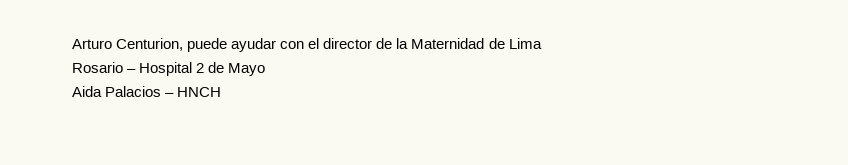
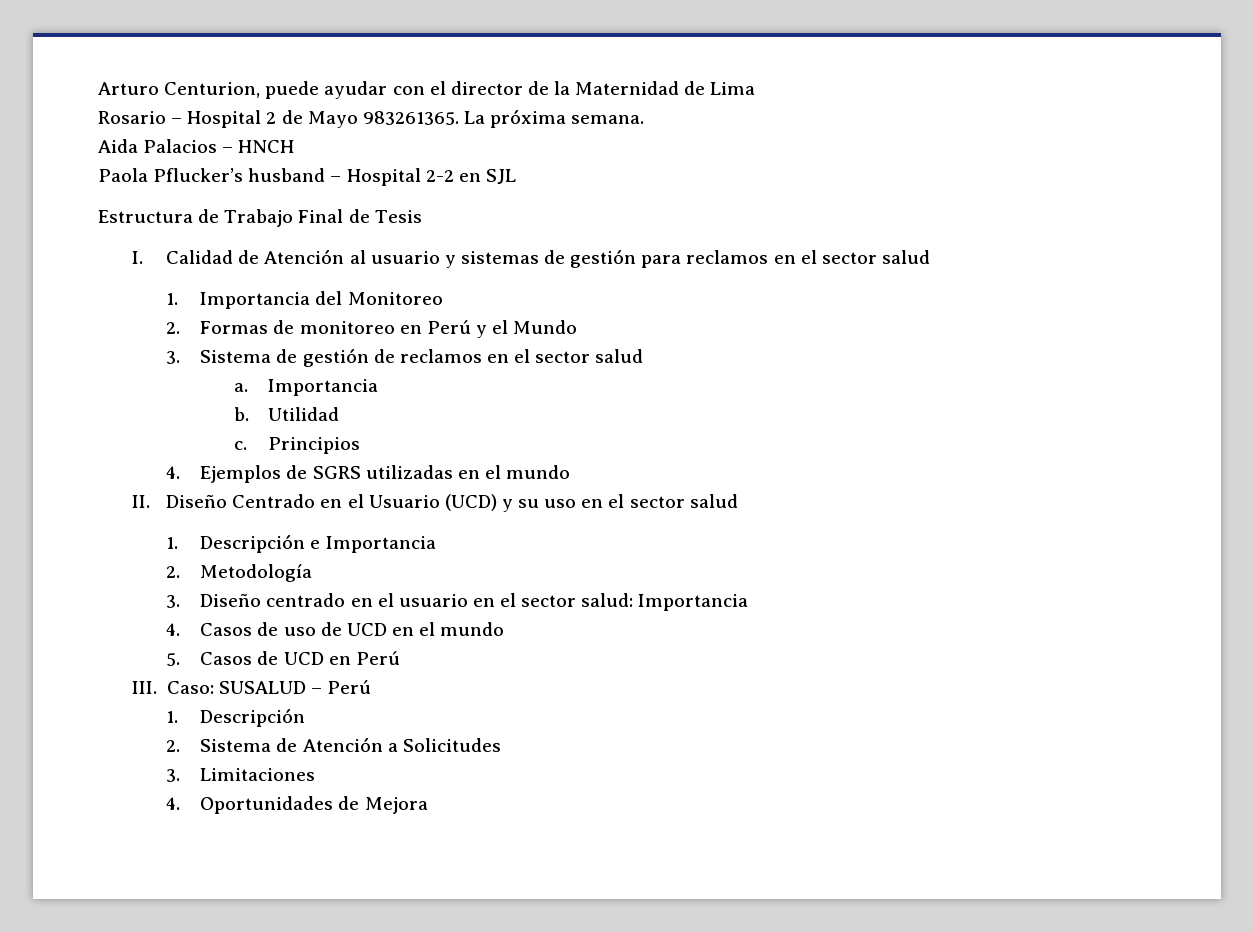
(266, 69) none -> [362,109,645,128] 983261365. La próxima semana.
(222, 92) none -> [98,168,516,186] [98,209,422,227] [132,249,930,268] [166,291,443,309] [166,320,578,338] [166,348,644,367] [234,379,379,396] [234,407,340,421] [234,437,361,454] [166,465,571,483] [132,494,738,512] [166,534,436,553] [166,564,313,582] [166,593,749,611] [166,622,505,636] [166,651,400,666] [132,680,371,694] [166,708,306,727] [166,737,501,752] [166,768,316,782] [166,796,428,814] // Paola Pflucker’s husband – Hospital 2-2 en SJL // Estructura de Trabajo Final de Tesis // I. Calidad de Atención al usuario y sistemas de gestión para reclamos en el sector salud // 1. Importancia del Monitoreo // 2. Formas de monitoreo en Perú y el Mundo // 3. Sistema de gestión de reclamos en el sector salud // a. Importancia // b. Utilidad // c. Principios // 4. Ejemplos de SGRS utilizadas en el mundo // II. Diseño Centrado en el Usuario (UCD) y su uso en el sector salud // 1. Descripción e Importancia // 2. Metodología // 3. Diseño centrado en el usuario en el sector salud: Importancia // 4. Casos de uso de UCD en el mundo // 5. Casos de UCD en Perú // III. Caso: SUSALUD – Perú // 1. Descripción // 2. Sistema de Atención a Solicitudes // 3. Limitaciones // 4. Oportunidades de Mejora

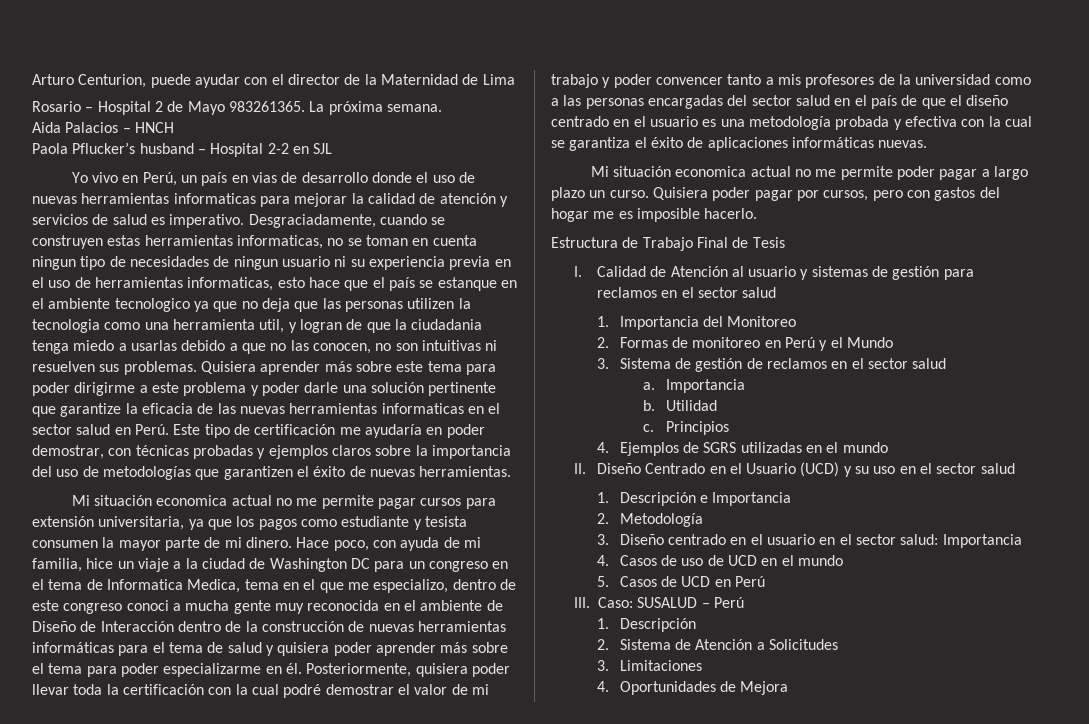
(516, 176) none -> [71,172,475,186] [32,193,508,207] [32,214,446,228] [32,235,477,249] [32,256,511,270] [32,277,517,291] [32,298,471,312] [32,319,483,333] [32,340,498,354] [32,361,496,375] [32,382,497,396] [32,403,501,417] [32,424,485,438] [32,445,511,459] [32,466,512,480] [71,495,496,509] [32,516,467,530] [32,537,481,551] [32,558,509,572] [32,579,516,593] [32,600,503,614] [32,621,506,632] [32,642,508,656] [32,663,510,677] [32,684,489,698] [551,74,1031,88] [551,95,1009,109] [551,116,1032,130] [551,137,928,151] [590,166,1028,180] [551,187,1000,201] [551,208,758,222] // Yo vivo en Perú, un país en vias de desarrollo donde el uso de nuevas herramientas informaticas para mejorar la calidad de atención y servicios de salud es imperativo. Desgraciadamente, cuando se construyen estas herramientas informaticas, no se toman en cuenta ningun tipo de necesidades de ningun usuario ni su experiencia previa en el uso de herramientas informaticas, esto hace que el país se estanque en el ambiente tecnologico ya que no deja que las personas utilizen la tecnologia como una herramienta util, y logran de que la ciudadania tenga miedo a usarlas debido a que no las conocen, no son intuitivas ni resuelven sus problemas. Quisiera aprender más sobre este tema para poder dirigirme a este problema y poder darle una solución pertinente que garantize la eficacia de las nuevas herramientas informaticas en el sector salud en Perú. Este tipo de certificación me ayudaría en poder demostrar, con técnicas probadas y ejemplos claros sobre la importancia del uso de metodologías que garantizen el éxito de nuevas herramientas. // Mi situación economica actual no me permite pagar cursos para extensión universitaria, ya que los pagos como estudiante y tesista consumen la mayor parte de mi dinero. Hace poco, con ayuda de mi familia, hice un viaje a la ciudad de Washington DC para un congreso en el tema de Informatica Medica, tema en el que me especializo, dentro de este congreso conoci a mucha gente muy reconocida en el ambiente de Diseño de Interacción dentro de la construcción de nuevas herramientas informáticas para el tema de salud y quisiera poder aprender más sobre el tema para poder especializarme en él. Posteriormente, quisiera poder llevar toda la certificación con la cual podré demostrar el valor de mi trabajo y poder convencer tanto a mis profesores de la universidad como a las personas encargadas del sector salud en el país de que el diseño centrado en el usuario es una metodología probada y efectiva con la cual se garantiza el éxito de aplicaciones informáticas nuevas. // Mi situación economica actual no me permite poder pagar a largo plazo un curso. Quisiera poder pagar por cursos, pero con gastos del hogar me es imposible hacerlo.

